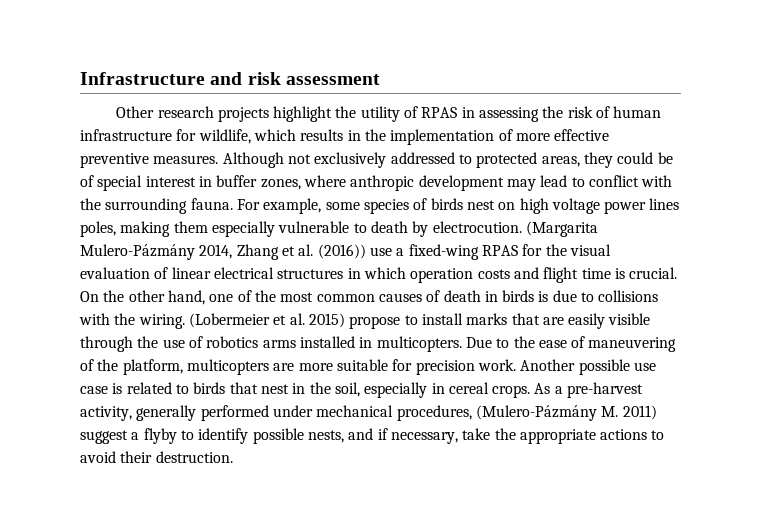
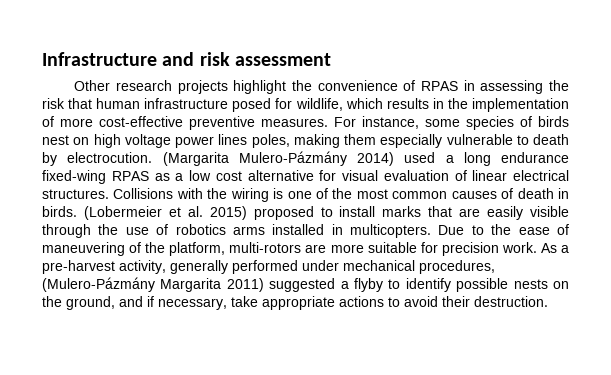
[360,106,400,122] utility -> [317,80,398,91] convenience
[596,106,611,118] of -> [68,98,93,109] that
(172, 135) none -> [232,98,272,112] posed
[554,129,610,141] effective -> [99,116,183,127] cost-effective
[222,152,673,168] [80,175,673,191] [80,198,322,214] Although not exclusively addressed to protected areas, they could be of special interest in buffer zones, where anthropic development may lead to conflict with the surrounding fauna. For example, -> [334,116,419,129] For instance,
[199,244,567,260] 2014, Zhang et al. (2016)) use a fixed-wing RPAS for the -> [357,152,569,166] [42,170,337,184] 2014) used a long endurance fixed-wing RPAS as a low cost alternative for
[277,267,678,283] [80,290,205,305] structures in which operation costs and flight time is crucial. On the other hand, -> [42,188,284,202] structures. Collisions with the wiring is
[502,290,659,302] [79,313,185,329] birds is due to collisions with the wiring. -> [42,206,77,217] birds.
[349,316,401,329] propose -> [253,206,314,220] proposed
[186,359,269,375] multicopters -> [229,242,302,253] multi-rotors
[520,359,656,375] [80,382,531,398] Another possible use case is related to birds that nest in the soil, especially in cereal crops. -> (537, 247) none
[601,405,657,420] [80,430,128,444] M. 2011) suggest -> [160,278,336,292] Margarita 2011) suggested
[307,430,344,443] nests, -> [513,279,569,289] [42,296,115,310] nests on the ground,
[494,428,516,440] the -> (258, 301) none

